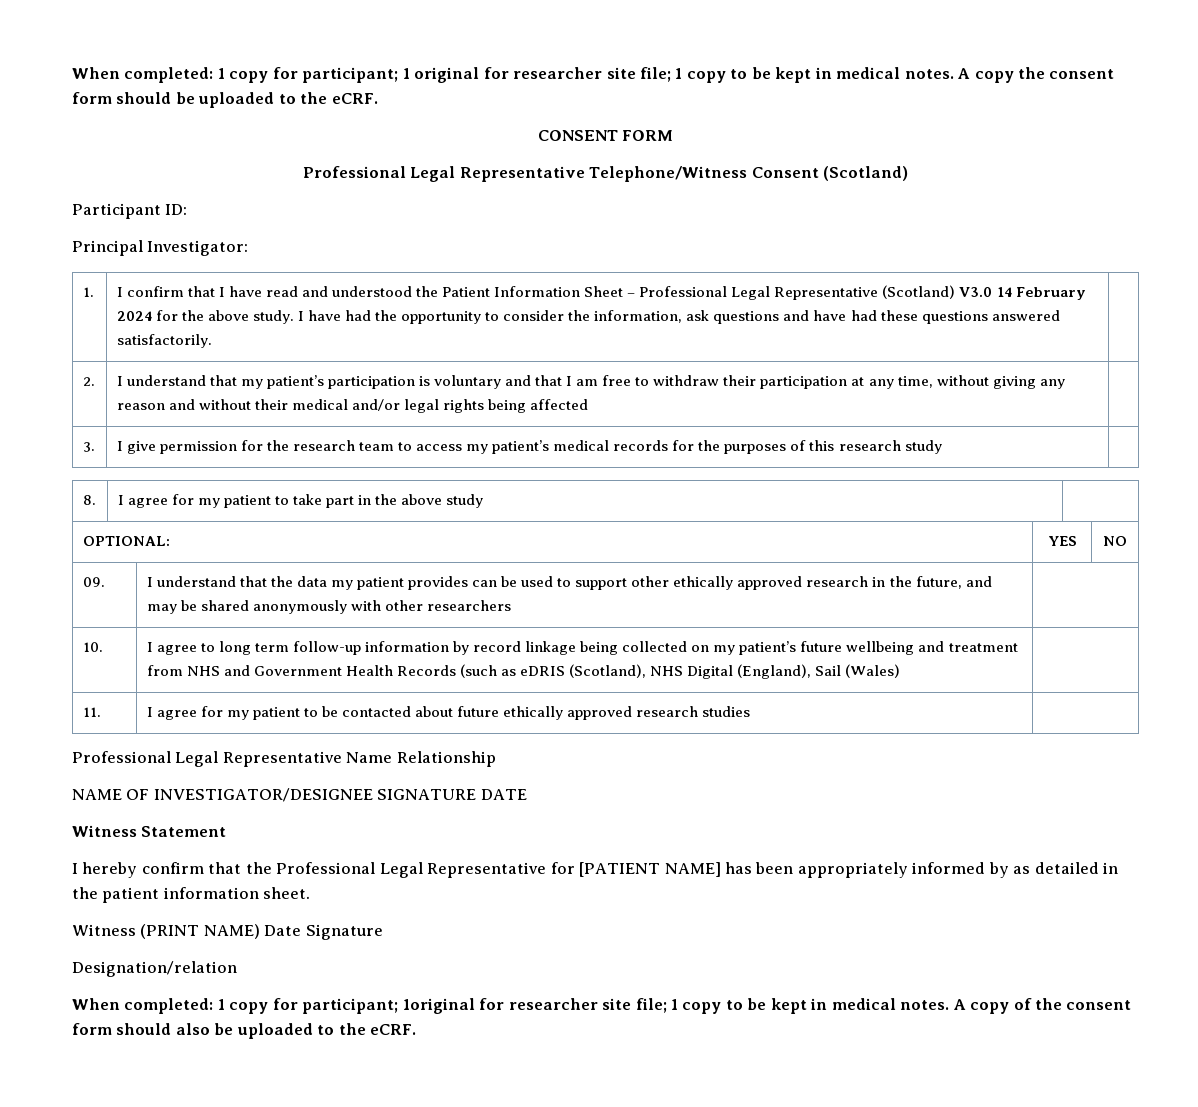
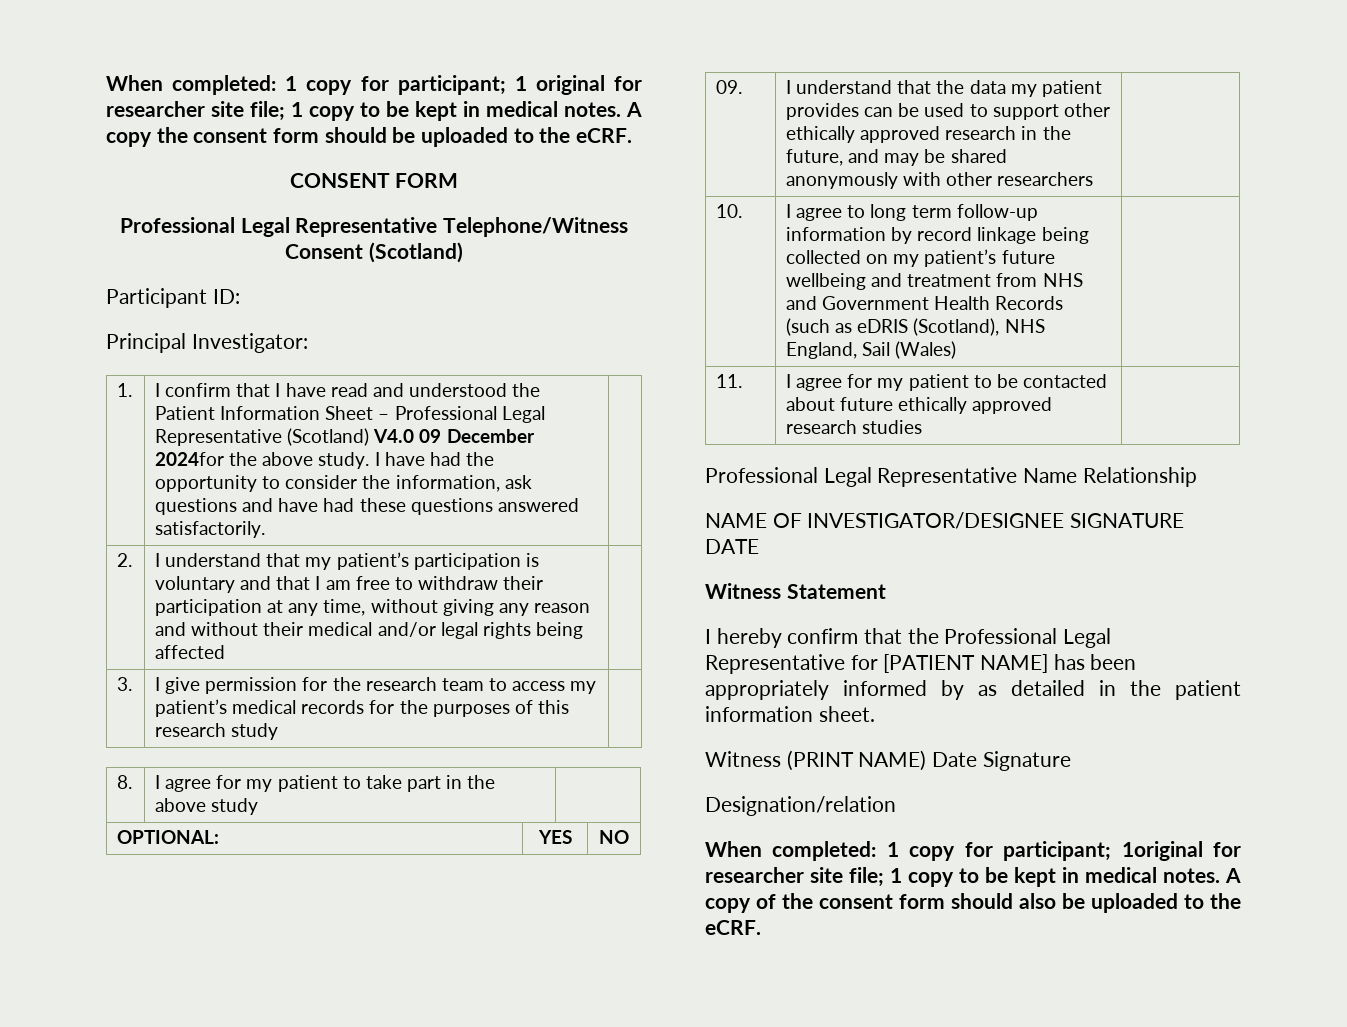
[959,287,1086,300] [116,310,178,321] V3.0 14 February 2024 for -> [373,429,535,443] [155,452,225,466] V4.0 09 December 2024for
[687,664,812,679] Digital (England), -> [786,342,858,359] England,

